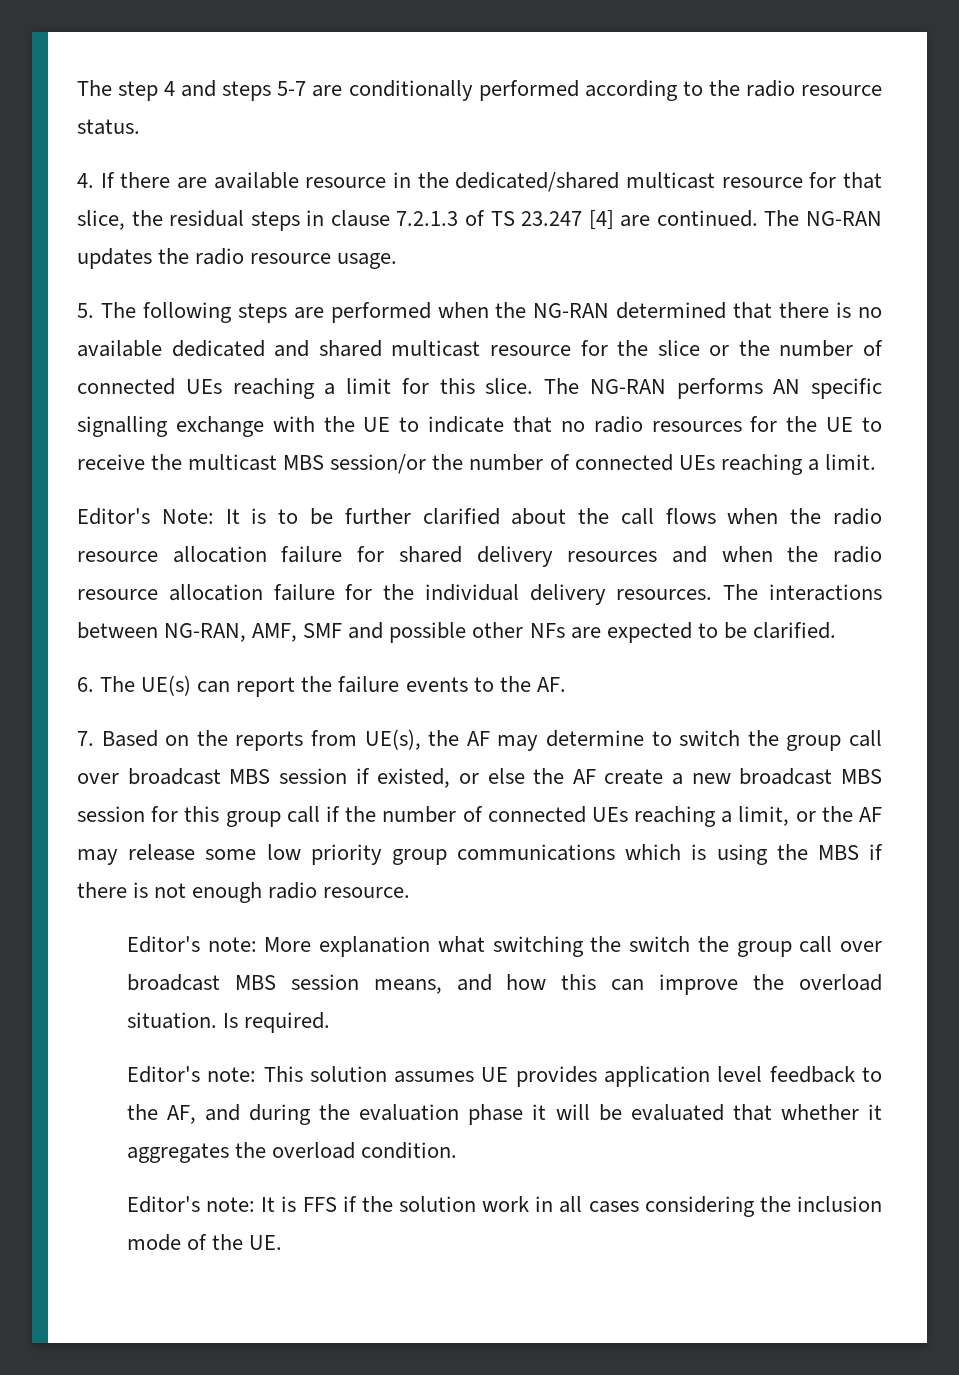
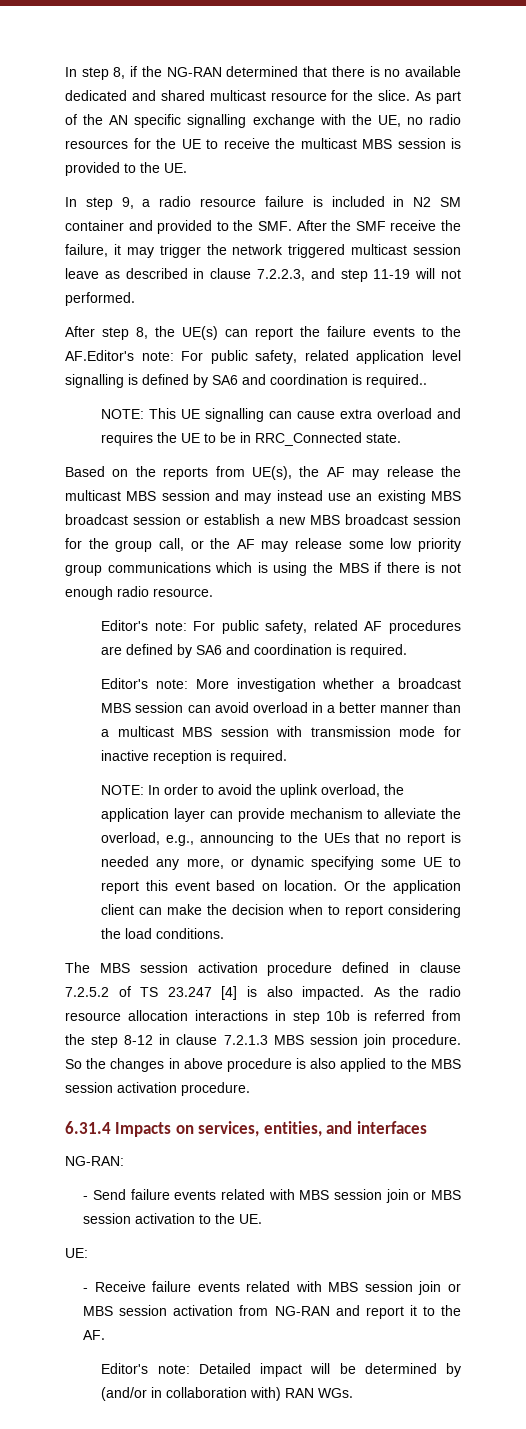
[77,80,883,101] [77,119,140,135] [77,172,882,192] [77,210,882,231] [77,248,398,269] [77,302,489,323] The step 4 and steps 5-7 are conditionally performed according to the radio resource status. // 4. If there are available resource in the dedicated/shared multicast resource for that slice, the residual steps in clause 7.2.1.3 of TS 23.247 [4] are continued. The NG-RAN updates the radio resource usage. // 5. The following steps are performed when -> [65,66,138,80] In step 8, if
[657,340,884,357] [77,378,763,399] slice or the number of connected UEs reaching a limit for this slice. The NG-RAN performs -> [378,90,462,104] [65,114,104,125] slice. As part of the
[363,416,552,433] UE to indicate that -> [377,115,401,127] UE,
[330,454,876,475] [77,508,883,525] [77,546,883,567] [77,584,882,605] [77,622,836,643] [77,676,136,692] session/or the number of connected UEs reaching a limit. // Editor's Note: It is to be further clarified about the call flows when the radio resource allocation failure for shared delivery resources and when the radio resource allocation failure for the individual delivery resources. The interactions between NG-RAN, AMF, SMF and possible other NFs are expected to be clarified. // 6. The -> [397,138,461,149] [65,162,187,176] [65,196,461,210] [65,220,462,234] [65,244,461,258] [65,268,462,282] [65,292,135,306] [65,326,175,340] session is provided to the UE. // In step 9, a radio resource failure is included in N2 SM container and provided to the SMF. After the SMF receive the failure, it may trigger the network triggered multicast session leave as described in clause 7.2.2.3, and step 11-19 will not performed. // After step 8, the
[536,677,566,692] [77,731,94,746] AF. // 7. -> [65,350,461,364] [65,374,427,388] [101,408,461,422] [101,432,402,446] AF.Editor's note: For public safety, related application level signalling is defined by SA6 and coordination is required.. // NOTE: This UE signalling can cause extra overload and requires the UE to be in RRC_Connected state. //
[546,730,883,751] [77,768,882,788] [77,806,790,827] determine to switch the group call over broadcast MBS session if existed, or else the AF create a new broadcast MBS session for this group call if the number of connected UEs reaching a limit, -> [386,466,461,477] [65,490,461,504] [65,514,461,525] [65,538,184,552] release the multicast MBS session and may instead use an existing MBS broadcast session or establish a new MBS broadcast session for the group call,
[264,936,882,957] [126,974,882,995] [126,1012,331,1033] [126,1066,883,1087] [126,1104,882,1125] [126,1142,458,1163] [126,1196,883,1217] [126,1234,283,1251] More explanation what switching the switch the group call over broadcast MBS session means, and how this can improve the overload situation. Is required. // Editor's note: This solution assumes UE provides application level feedback to the AF, and during the evaluation phase it will be evaluated that whether it aggregates the overload condition. // Editor's note: It is FFS if the solution work in all cases considering the inclusion mode of the UE. -> [193,620,461,634] [101,644,408,658] [101,678,462,692] [101,702,461,713] [101,726,462,737] [101,750,288,764] [101,784,405,798] [101,808,461,822] [101,832,461,846] [101,856,461,870] [101,880,461,894] [101,904,461,918] [101,928,225,939] [65,962,461,976] [65,986,461,1000] [65,1010,461,1024] [65,1034,461,1048] [65,1058,462,1072] [65,1082,250,1096] [65,1121,427,1137] [65,1156,124,1166] [83,1189,462,1203] [83,1213,263,1224] [65,1248,88,1258] [83,1281,462,1295] [83,1305,462,1319] [83,1330,106,1340] [101,1363,461,1377] [101,1387,354,1401] For public safety, related AF procedures are defined by SA6 and coordination is required. // Editor's note: More investigation whether a broadcast MBS session can avoid overload in a better manner than a multicast MBS session with transmission mode for inactive reception is required. // NOTE: In order to avoid the uplink overload, the application layer can provide mechanism to alleviate the overload, e.g., announcing to the UEs that no report is needed any more, or dynamic specifying some UE to report this event based on location. Or the application client can make the decision when to report considering the load conditions. // The MBS session activation procedure defined in clause 7.2.5.2 of TS 23.247 [4] is also impacted. As the radio resource allocation interactions in step 10b is referred from the step 8-12 in clause 7.2.1.3 MBS session join procedure. So the changes in above procedure is also applied to the MBS session activation procedure. // 6.31.4 Impacts on services, entities, and interfaces // NG-RAN: // - Send failure events related with MBS session join or MBS session activation to the UE. // UE: // - Receive failure events related with MBS session join or MBS session activation from NG-RAN and report it to the AF. // Editor's note: Detailed impact will be determined by (and/or in collaboration with) RAN WGs.

